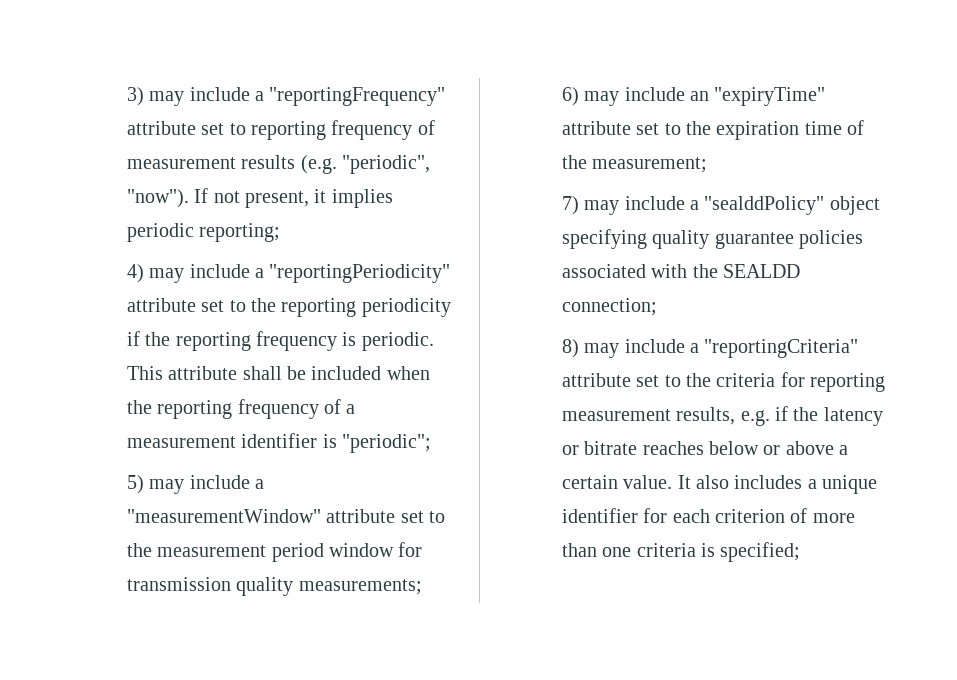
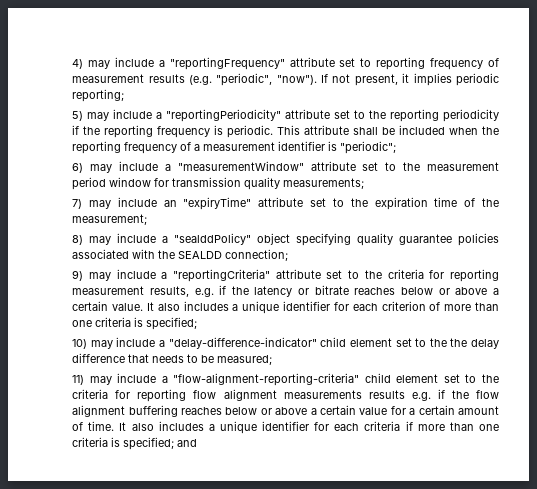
[126,87,144,106] 3) -> [72,59,84,69] 4)
[126,264,144,283] 4) -> [72,111,84,121] 5)
[126,475,144,494] 5) -> [72,163,84,173] 6)
[561,87,579,106] 6) -> [72,199,83,209] 7)
[561,196,579,215] 7) -> [72,235,84,245] 8)
[561,339,579,358] 8) -> [72,270,84,281] 9)
(801, 552) none -> [72,337,499,349] [72,353,273,365] [72,373,499,386] [72,389,500,402] [72,405,499,417] [72,421,500,434] [72,437,198,450] // 10) may include a "delay-difference-indicator" child element set to the the delay difference that needs to be measured; // 11) may include a "flow-alignment-reporting-criteria" child element set to the criteria for reporting flow alignment measurements results e.g. if the flow alignment buffering reaches below or above a certain value for a certain amount of time. It also includes a unique identifier for each criteria if more than one criteria is specified; and

